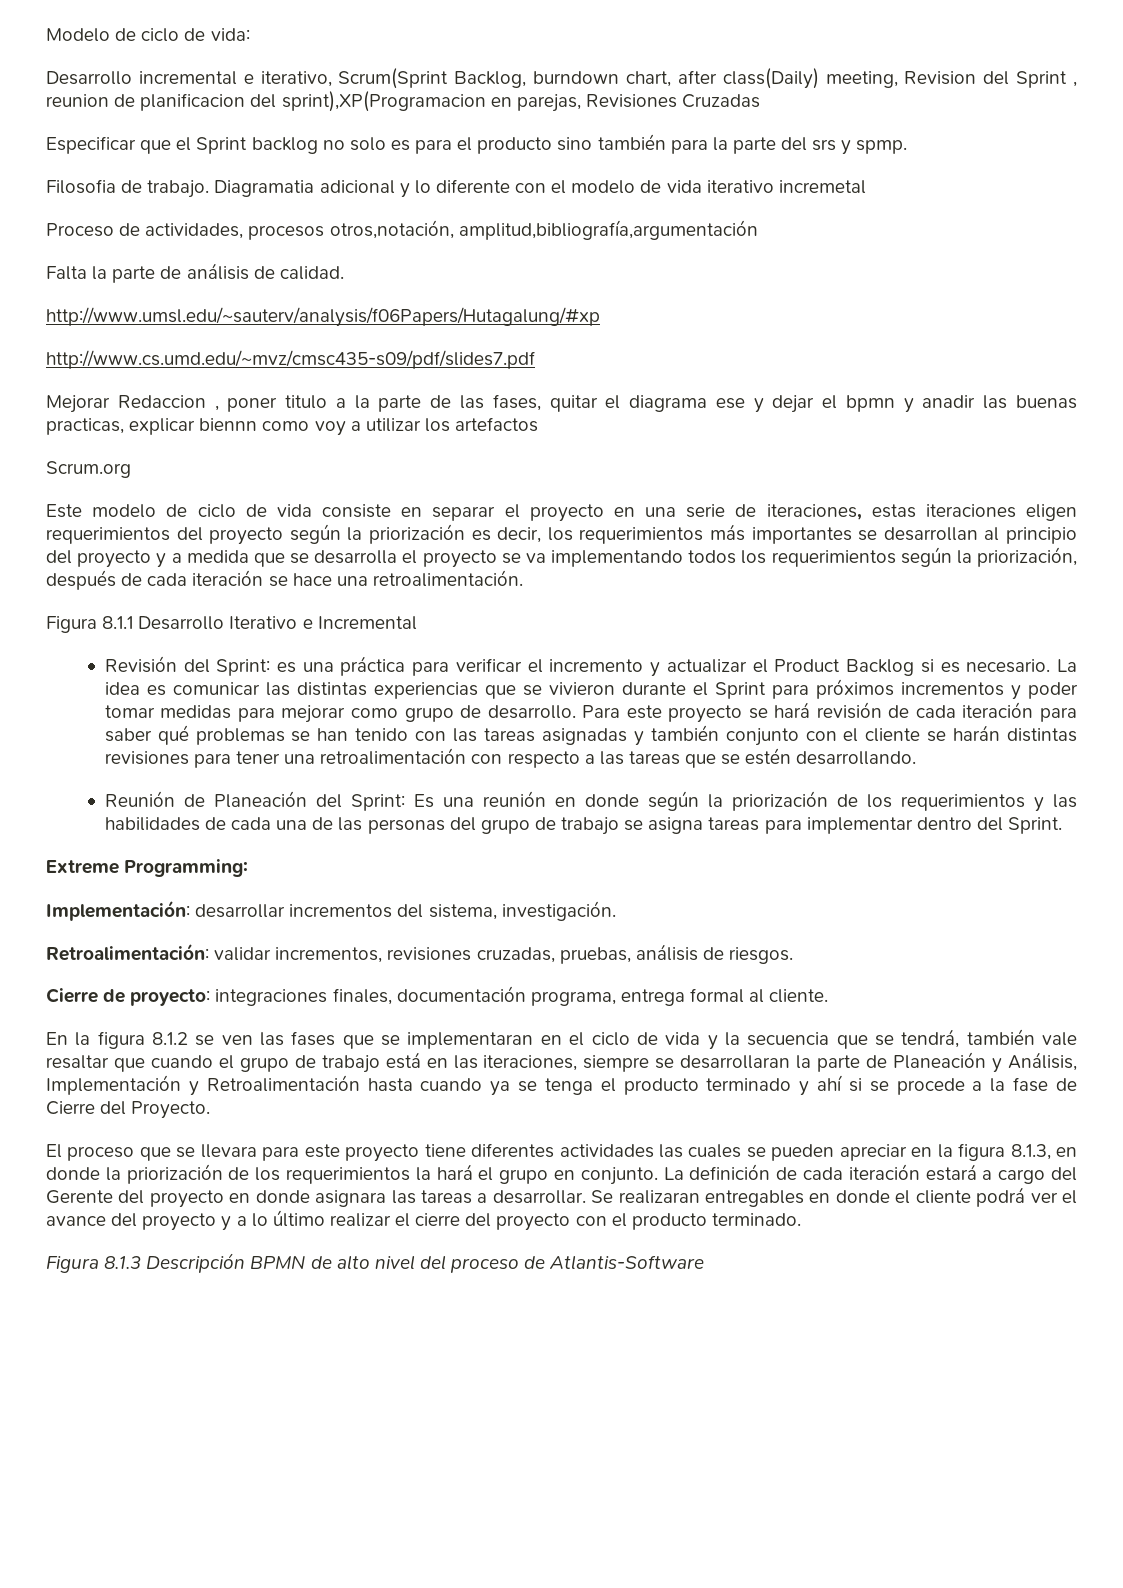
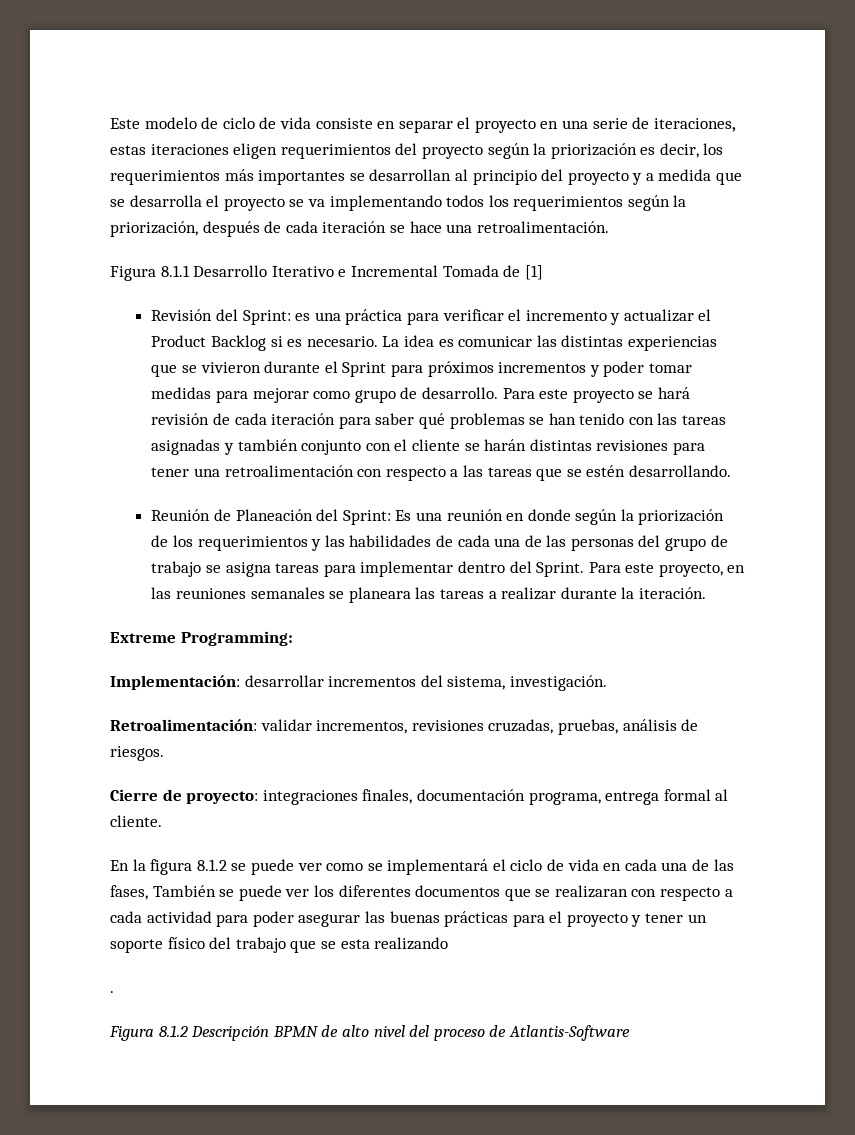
[46,28,250,42] [46,68,1078,89] [46,91,761,112] [46,134,908,155] [46,179,866,198] [46,220,758,240] [46,263,344,283] [46,307,600,327] [46,350,535,369] [46,394,1077,413] [46,417,539,436] [46,461,131,478] Modelo de ciclo de vida: // Desarrollo incremental e iterativo, Scrum(Sprint Backlog, burndown chart, after class(Daily) meeting, Revision del Sprint , reunion de planificacion del sprint),XP(Programacion en parejas, Revisiones Cruzadas // Especificar que el Sprint backlog no solo es para el producto sino también para la parte del srs y spmp. // Filosofia de trabajo. Diagramatia adicional y lo diferente con el modelo de vida iterativo incremetal // Proceso de actividades, procesos otros,notación, amplitud,bibliografía,argumentación // Falta la parte de análisis de calidad. // http://www.umsl.edu/~sauterv/analysis/f06Papers/Hutagalung/#xp // http://www.cs.umd.edu/~mvz/cmsc435-s09/pdf/slides7.pdf // Mejorar Redaccion , poner titulo a la parte de las fases, quitar el diagrama ese y dejar el bpmn y anadir las buenas practicas, explicar biennn como voy a utilizar los artefactos // Scrum.org // -> (110, 123) none
(417, 623) none -> [442,265,543,280] Tomada de [1]
(1063, 825) none -> [588,562,746,577] [151,587,706,603] Para este proyecto, en las reuniones semanales se planeara las tareas a realizar durante la iteración.
[221,1029,1077,1050] [46,1052,1077,1073] [46,1075,1078,1096] [46,1101,211,1119] [46,1143,1078,1162] [46,1164,1077,1185] [46,1187,1078,1208] [46,1210,801,1231] [46,1256,142,1273] ven las fases que se implementaran en el ciclo de vida y la secuencia que se tendrá, también vale resaltar que cuando el grupo de trabajo está en las iteraciones, siempre se desarrollaran la parte de Planeación y Análisis, Implementación y Retroalimentación hasta cuando ya se tenga el producto terminado y ahí si se procede a la fase de Cierre del Proyecto. // El proceso que se llevara para este proyecto tiene diferentes actividades las cuales se pueden apreciar en la figura 8.1.3, en donde la priorización de los requerimientos la hará el grupo en conjunto. La definición de cada iteración estará a cargo del Gerente del proyecto en donde asignara las tareas a desarrollar. Se realizaran entregables en donde el cliente podrá ver el avance del proyecto y a lo último realizar el cierre del proyecto con el producto terminado. // Figura 8.1.3 -> [250,859,734,875] [110,885,733,901] [110,911,707,927] [110,937,449,953] [110,991,114,993] [109,1025,188,1041] puede ver como se implementará el ciclo de vida en cada una de las fases, También se puede ver los diferentes documentos que se realizaran con respecto a cada actividad para poder asegurar las buenas prácticas para el proyecto y tener un soporte físico del trabajo que se esta realizando // . // Figura 8.1.2

